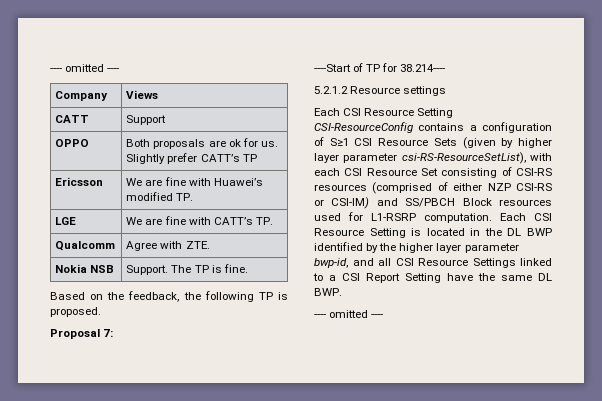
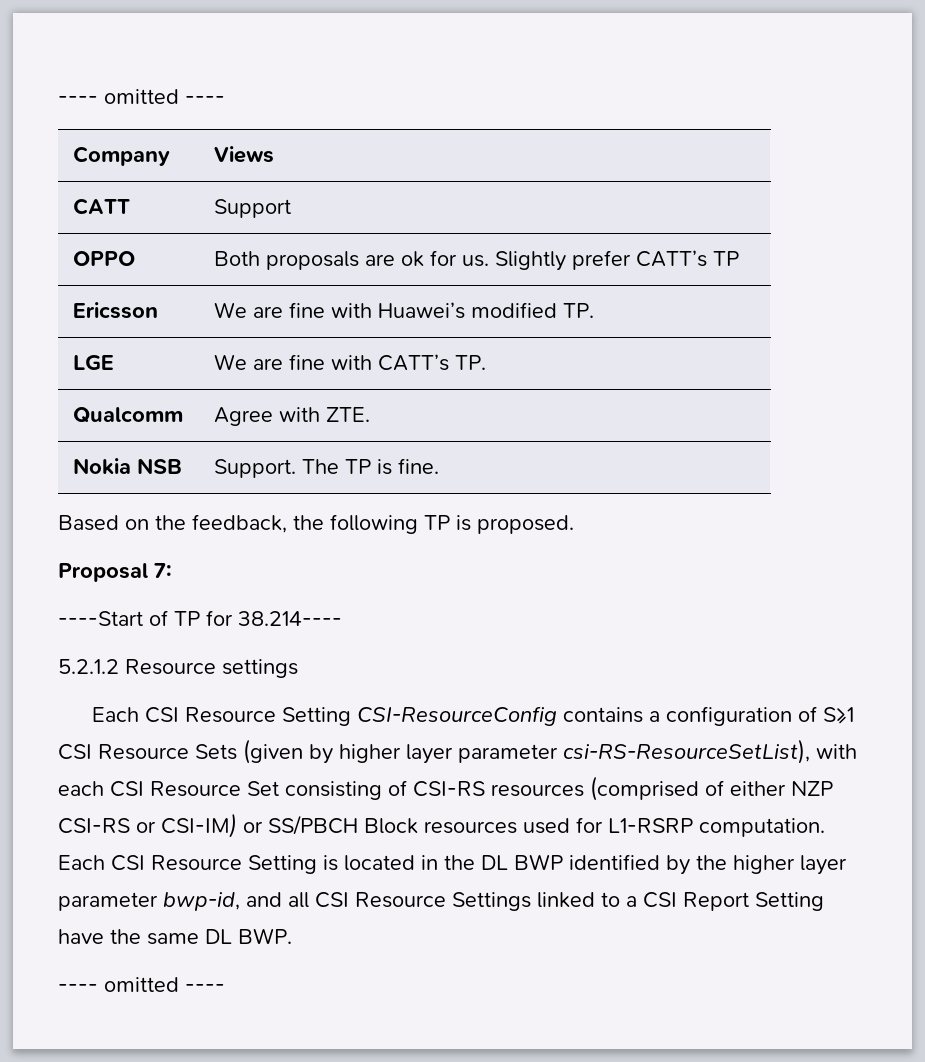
[376,198,398,206] and -> [243,821,263,833] or

